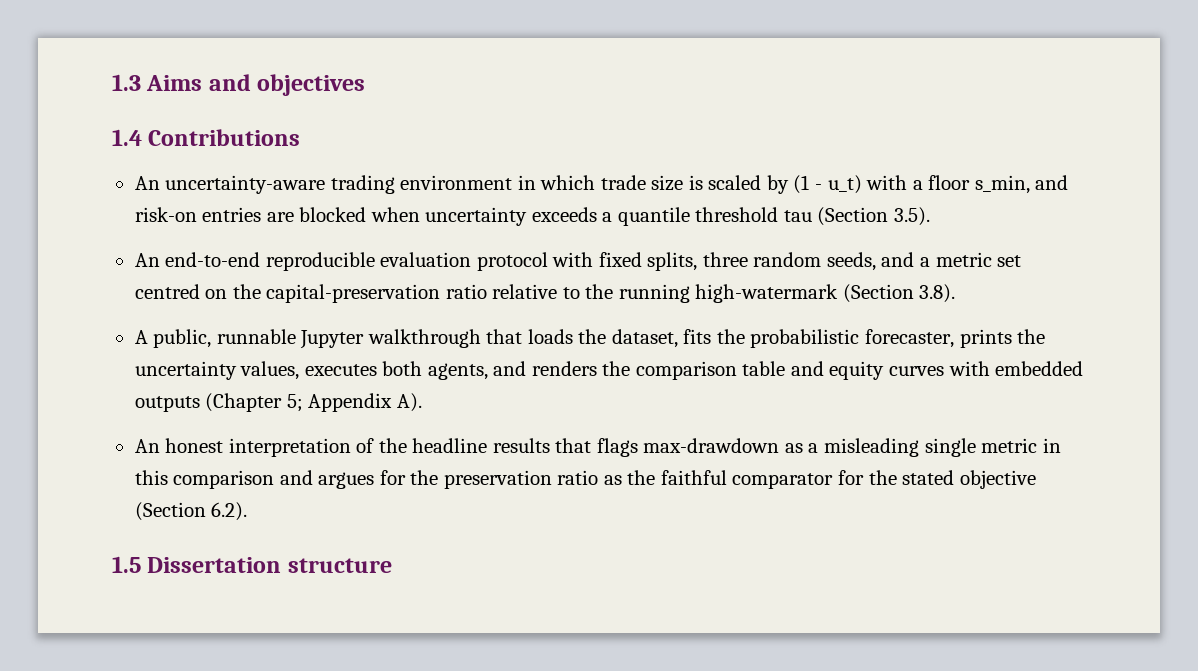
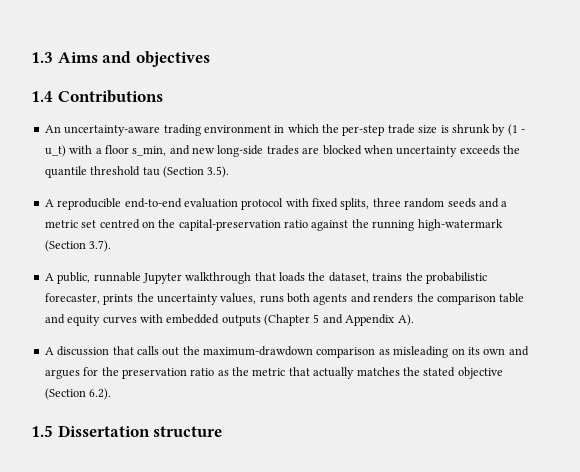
(596, 182) none -> [322,124,385,136] the per-step
[708,175,762,190] scaled -> [451,124,490,134] shrunk
[134,207,262,222] risk-on entries -> [192,145,299,157] new long-side trades
[602,212,613,222] a -> [503,145,520,154] the
[134,252,375,271] An end-to-end reproducible -> [44,198,182,210] A reproducible end-to-end
[826,252,876,271] seeds, -> [447,198,476,208] seeds
[492,284,580,299] relative to -> [311,220,349,231] against
[919,284,956,303] 3.8). -> [89,240,112,252] 3.7).
[683,329,712,344] fits -> [372,273,403,281] trains
[304,361,488,380] executes both agents, -> [259,293,348,305] runs both agents
[286,394,303,412] 5; -> [313,314,343,324] 5 and
[134,438,1061,457] [134,470,275,489] An honest interpretation of the headline results that flags max-drawdown as a misleading single metric in this comparison -> [44,346,506,358] A discussion that calls out the maximum-drawdown comparison as misleading on its own
[660,470,864,489] faithful comparator for -> [252,367,400,379] metric that actually matches

